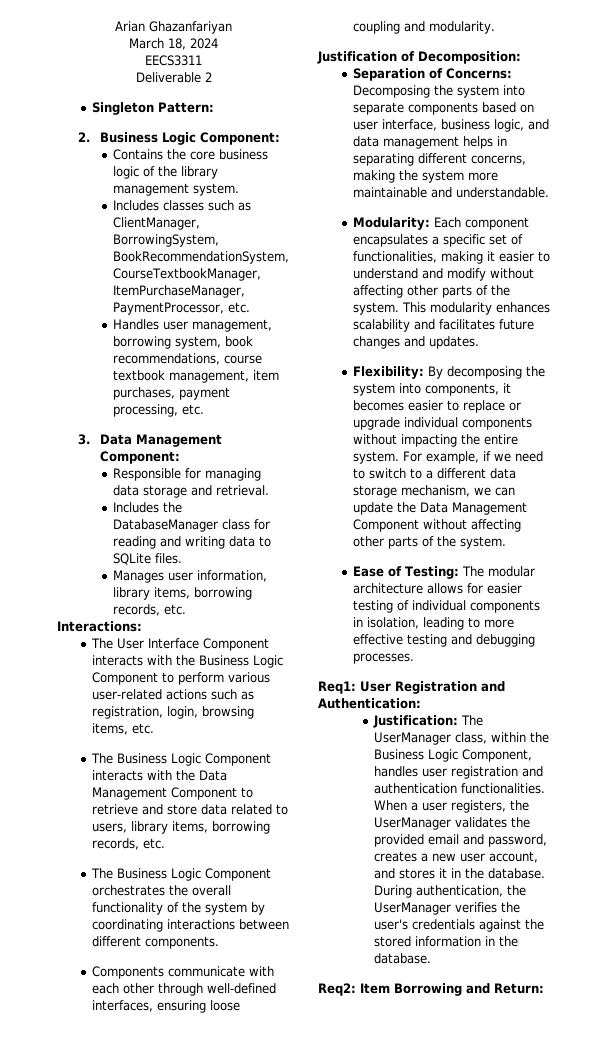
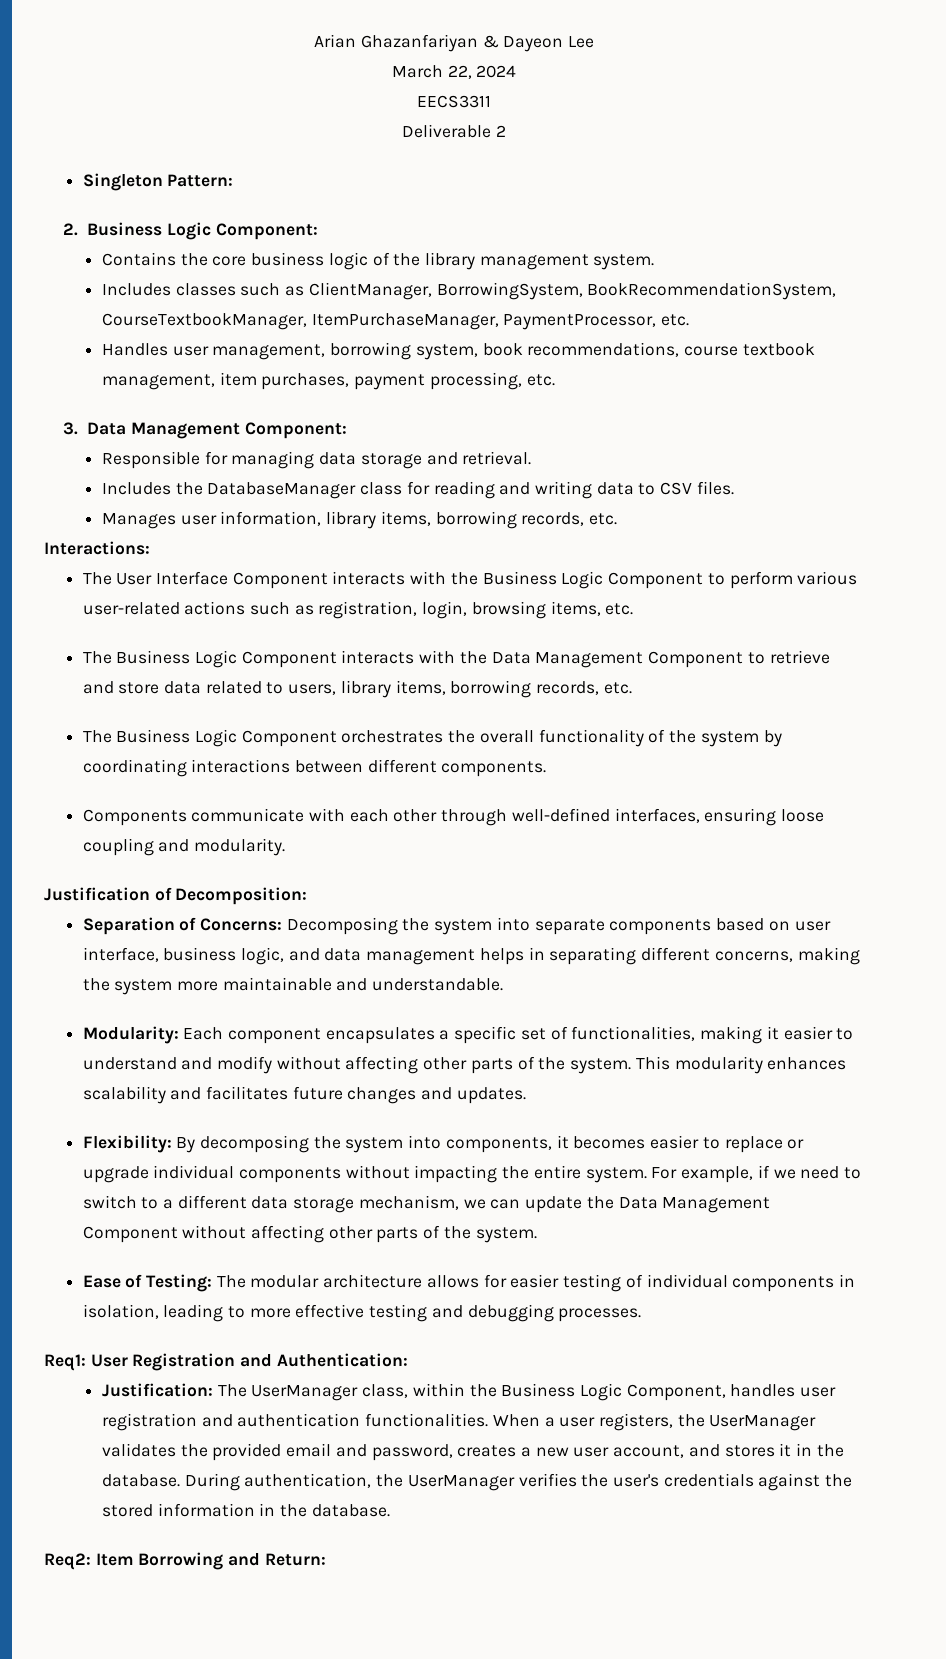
(232, 27) none -> [482,35,594,52] & Dayeon Lee
[168,38,186,50] 18, -> [447,65,472,79] 22,
[113,553,152,565] SQLite -> [660,482,693,495] CSV

